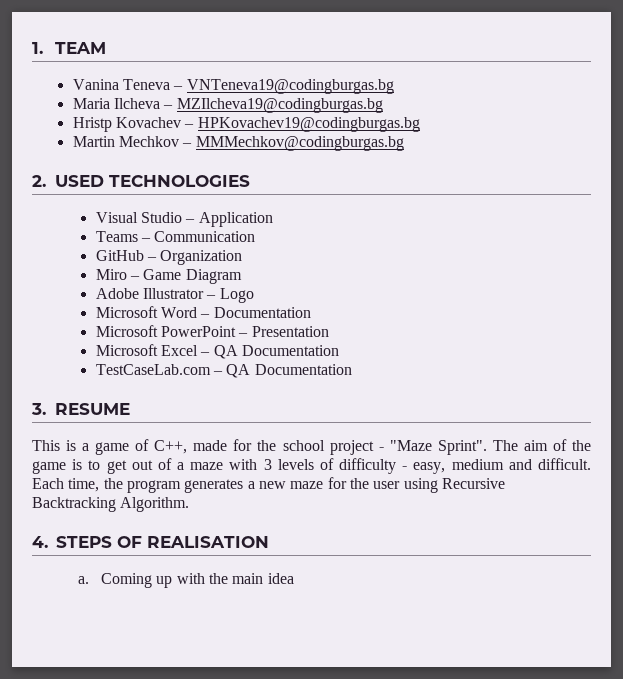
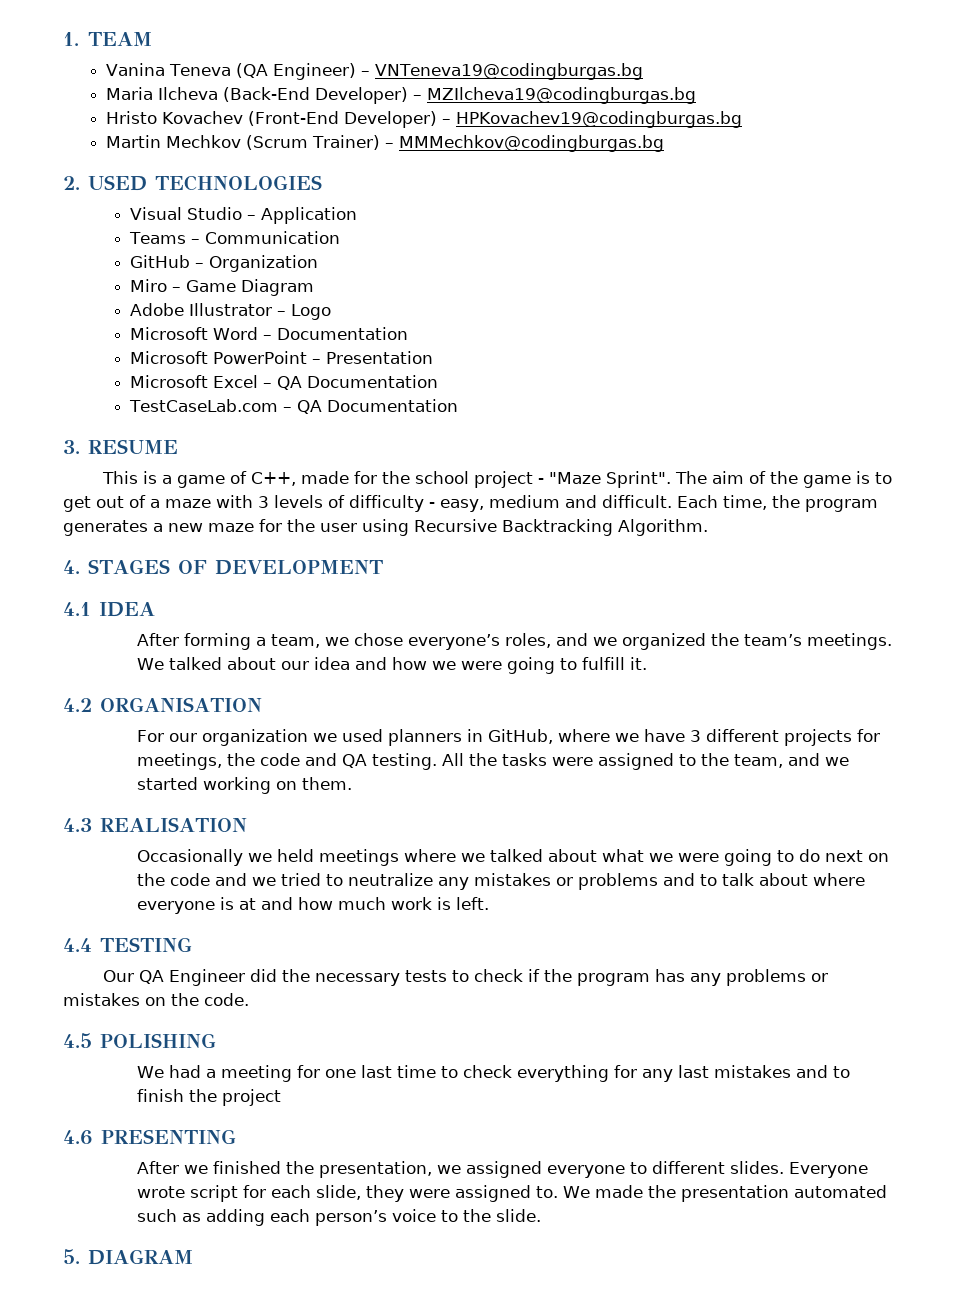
(170, 84) none -> [235,63,356,80] (QA Engineer)
(160, 103) none -> [222,87,408,104] (Back-End Developer)
[72,117,181,132] Hristp Kovachev -> [105,111,437,128] Hristo Kovachev (Front-End Developer)
(179, 141) none -> [245,135,380,150] (Scrum Trainer)
[56,536,269,548] [77,573,294,588] STEPS OF REALISATION // a. Coming up with the main idea -> [88,559,384,575] [63,602,155,617] [136,633,892,650] [136,657,647,674] [63,697,262,712] [136,729,880,746] [136,753,849,770] [136,777,352,794] [63,817,247,832] [136,849,889,866] [136,873,865,890] [136,897,489,914] [63,937,192,952] [103,969,829,986] [63,993,249,1006] [63,1033,216,1048] [136,1065,850,1082] [136,1089,281,1106] [63,1129,236,1145] [136,1161,868,1178] [136,1185,887,1202] [136,1209,541,1226] [63,1249,194,1265] STAGES OF DEVELOPMENT // 4.1 IDEA // After forming a team, we chose everyone’s roles, and we organized the team’s meetings. We talked about our idea and how we were going to fulfill it. // 4.2 ORGANISATION // For our organization we used planners in GitHub, where we have 3 different projects for meetings, the code and QA testing. All the tasks were assigned to the team, and we started working on them. // 4.3 REALISATION // Occasionally we held meetings where we talked about what we were going to do next on the code and we tried to neutralize any mistakes or problems and to talk about where everyone is at and how much work is left. // 4.4 TESTING // Our QA Engineer did the necessary tests to check if the program has any problems or mistakes on the code. // 4.5 POLISHING // We had a meeting for one last time to check everything for any last mistakes and to finish the project // 4.6 PRESENTING // After we finished the presentation, we assigned everyone to different slides. Everyone wrote script for each slide, they were assigned to. We made the presentation automated such as adding each person’s voice to the slide. // 5. DIAGRAM

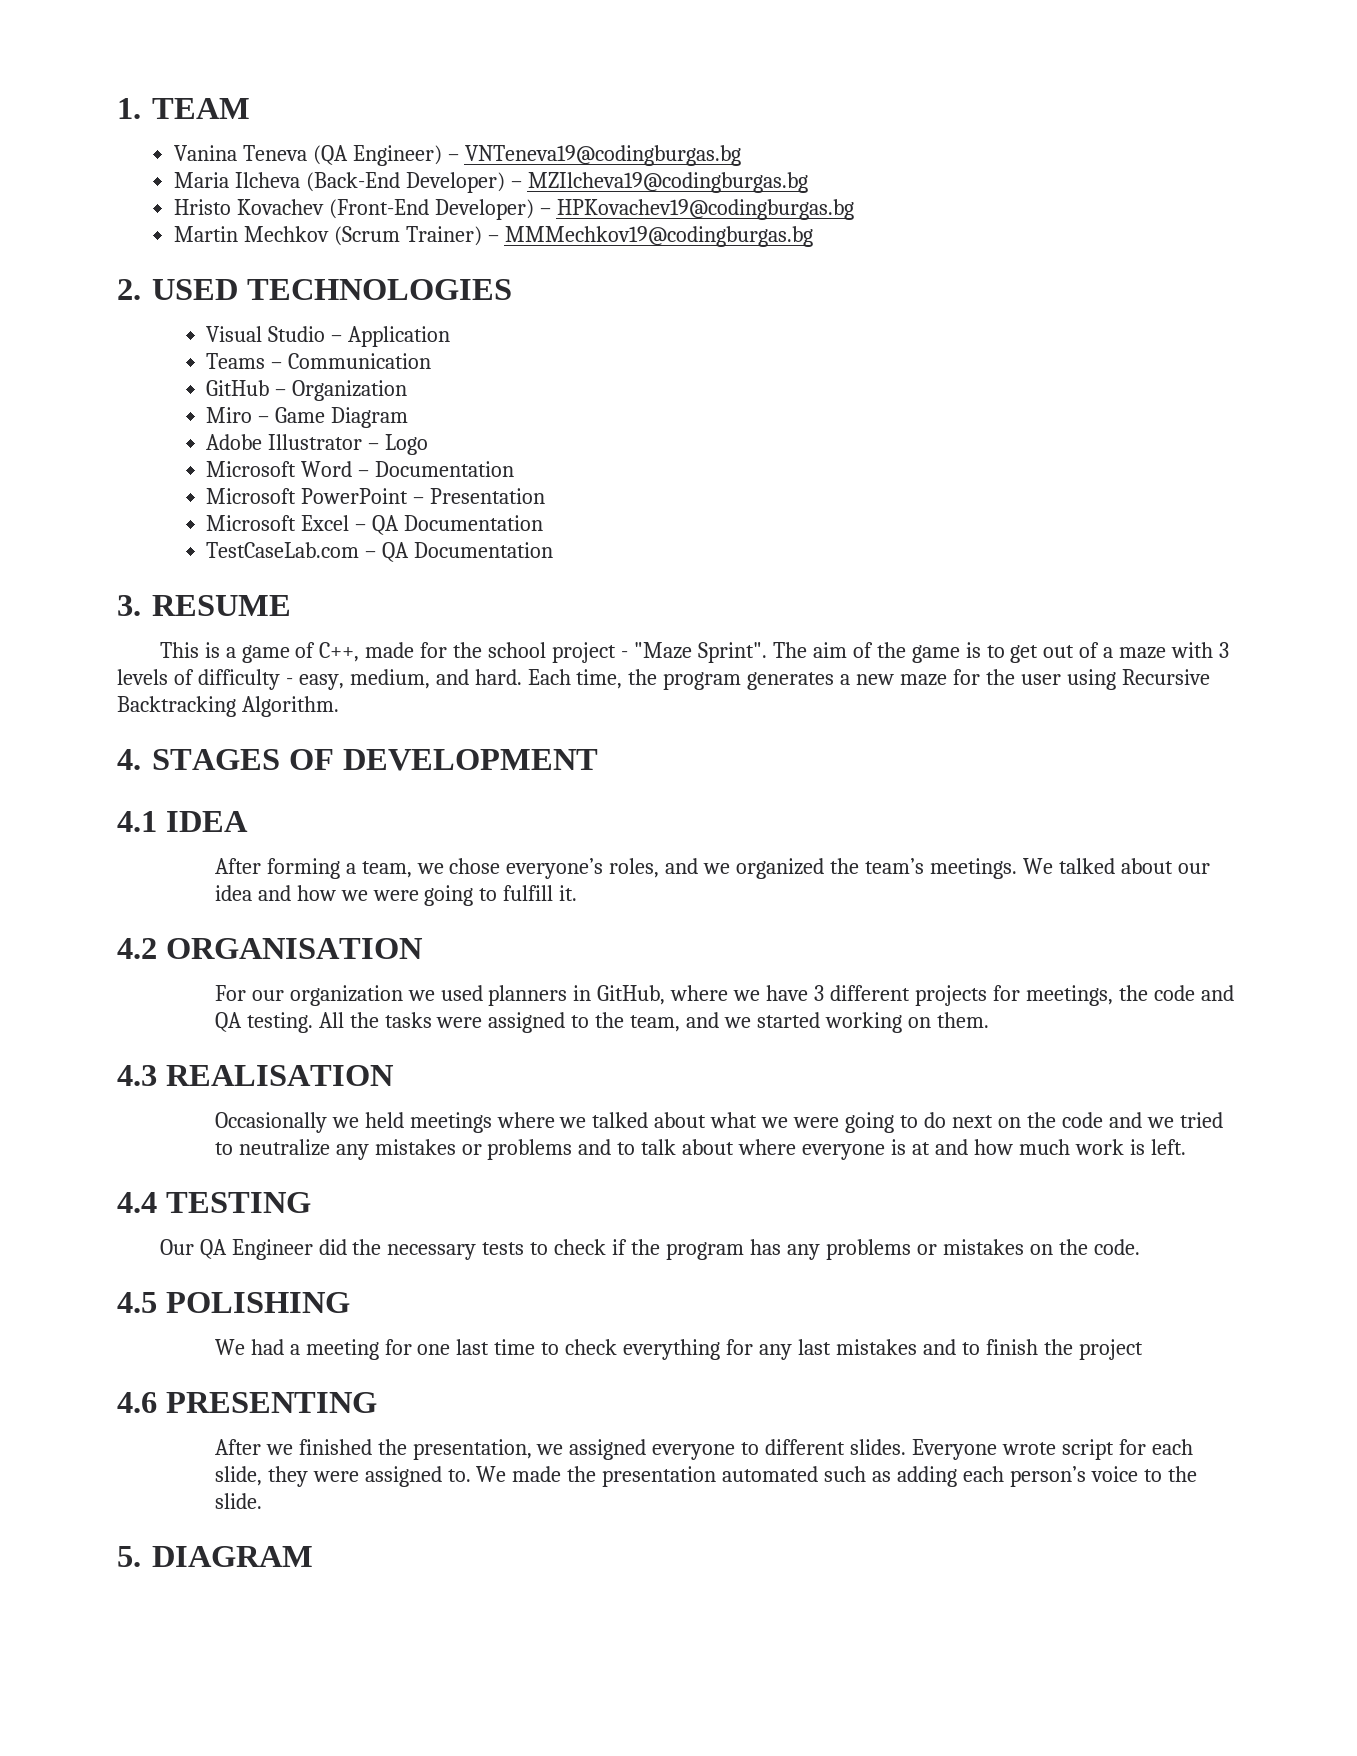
[398,135,664,152] MMMechkov@codingburgas.bg -> [504,226,813,247] MMMechkov19@codingburgas.bg
[489,495,672,508] medium and difficult. -> [349,669,522,689] medium, and hard.

